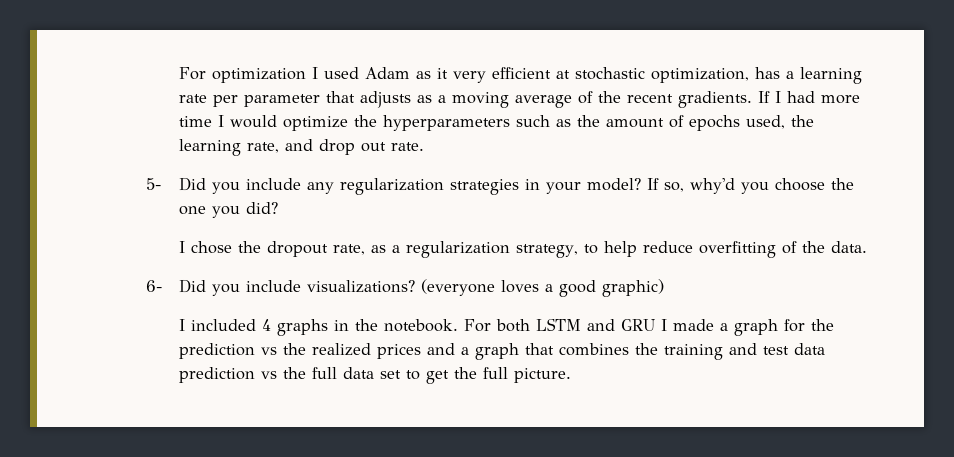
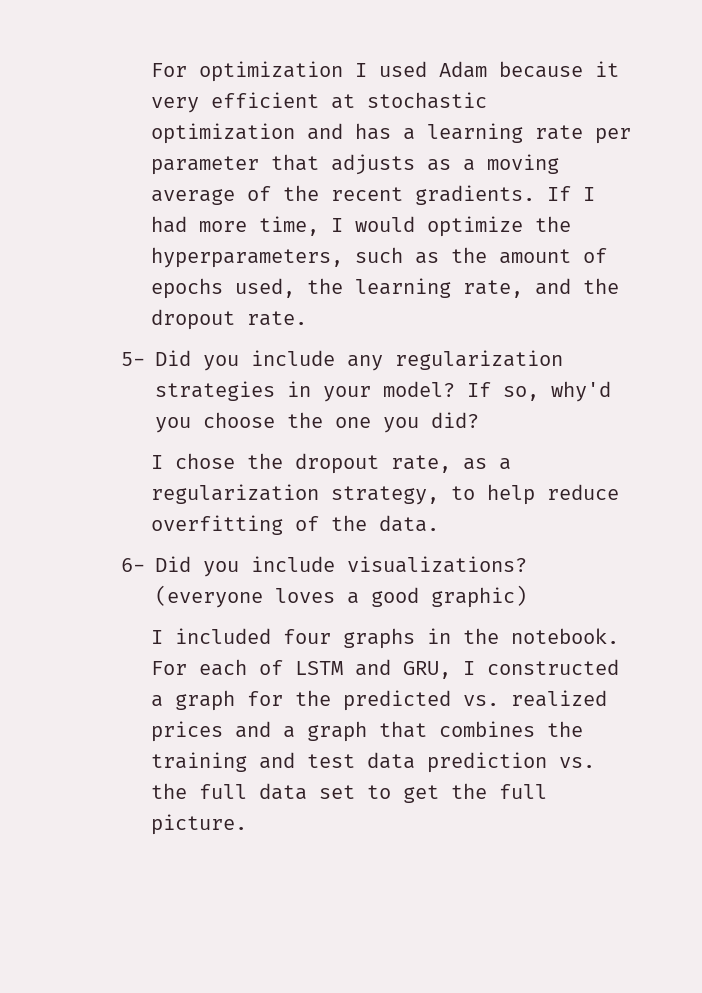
[416,71,432,79] as -> [499,61,584,78] because
[651,68,750,83] optimization, -> [151,123,344,144] optimization and
[179,116,213,127] time -> [259,216,320,236] time,
[383,115,511,131] hyperparameters -> [151,247,344,268] hyperparameters,
[319,139,387,155] drop out -> [583,278,620,294] [151,309,236,330] the dropout
[262,319,272,331] 4 -> [283,629,332,644] four
[496,318,715,332] both LSTM and GRU I made -> [199,659,620,679] each of LSTM and GRU, I constructed
[179,343,307,359] prediction vs the -> [343,690,500,711] predicted vs.
[261,371,278,379] vs -> [559,757,596,768] vs.

